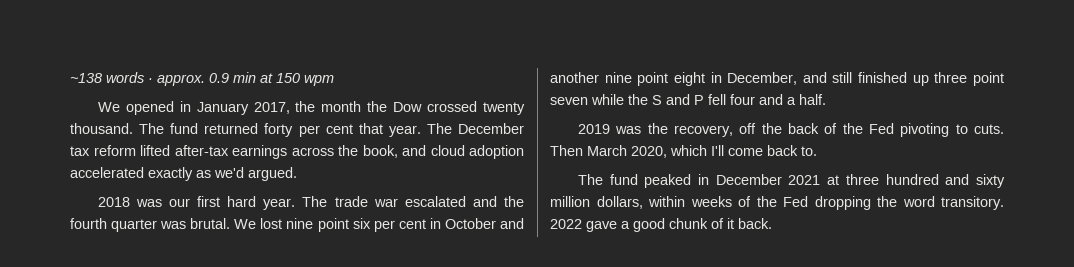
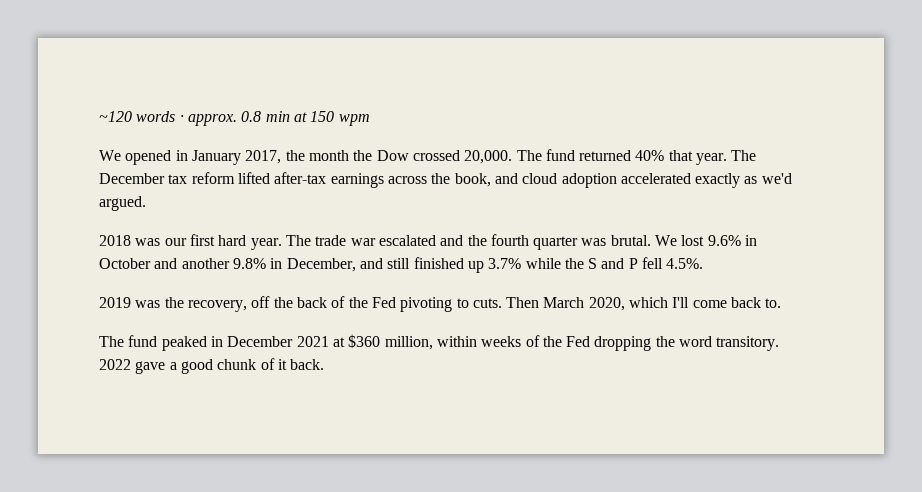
[70,73,102,83] ~138 -> [99,111,132,122] ~120
[209,73,229,83] 0.9 -> [241,111,262,122] 0.8
[482,102,525,115] [70,123,133,134] twenty thousand. -> [464,150,513,164] 20,000.
[264,123,353,137] forty per cent -> [635,150,665,161] 40%
[286,218,426,232] nine point six per cent -> [707,235,741,246] 9.6%
[604,72,705,86] nine point eight -> [232,258,266,269] 9.8%
[934,72,1004,86] [550,97,588,105] three point seven -> [488,258,522,269] 3.7%
[730,94,826,105] four and a half. -> [666,258,704,269] 4.5%.
[845,174,1005,188] [550,196,643,209] three hundred and sixty million dollars, -> [348,334,433,350] $360 million,

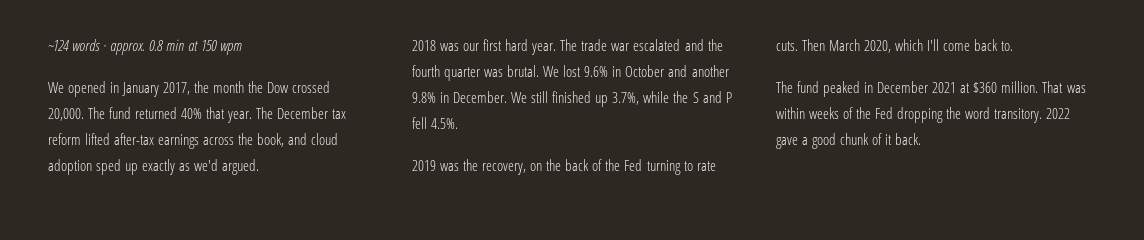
[99,111,132,122] ~120 -> [48,40,69,51] ~124
[620,173,691,184] accelerated -> [96,159,139,175] sped up
[286,258,383,272] December, and -> [453,91,528,103] December. We
[488,258,522,269] 3.7% -> [612,92,640,105] 3.7%,
[251,296,271,308] off -> [530,163,543,171] on
[400,297,469,312] pivoting to -> [646,160,716,175] turning to rate
[384,336,433,350] million, -> [1001,81,1086,93] million. That was

